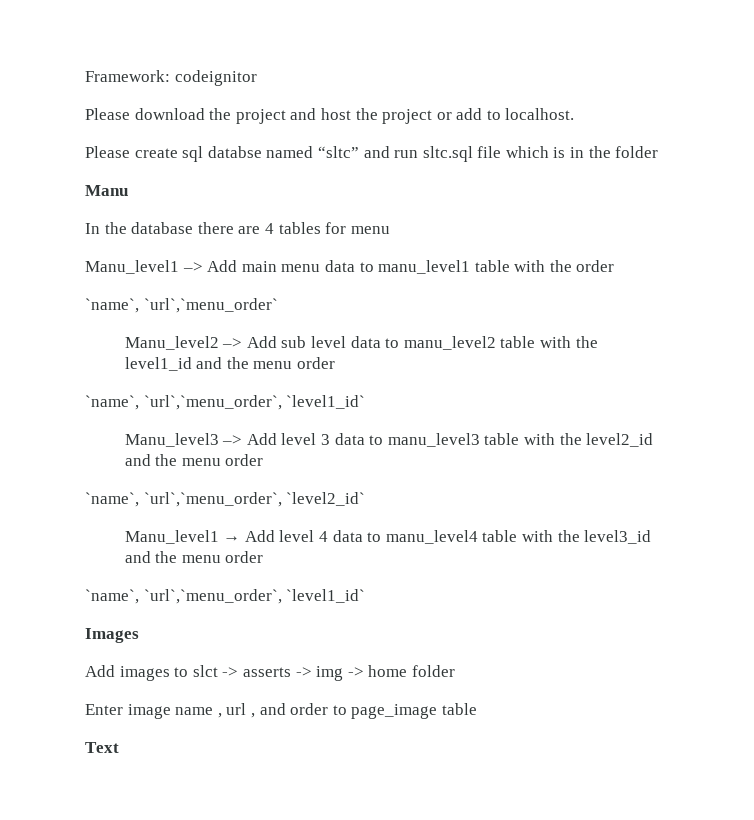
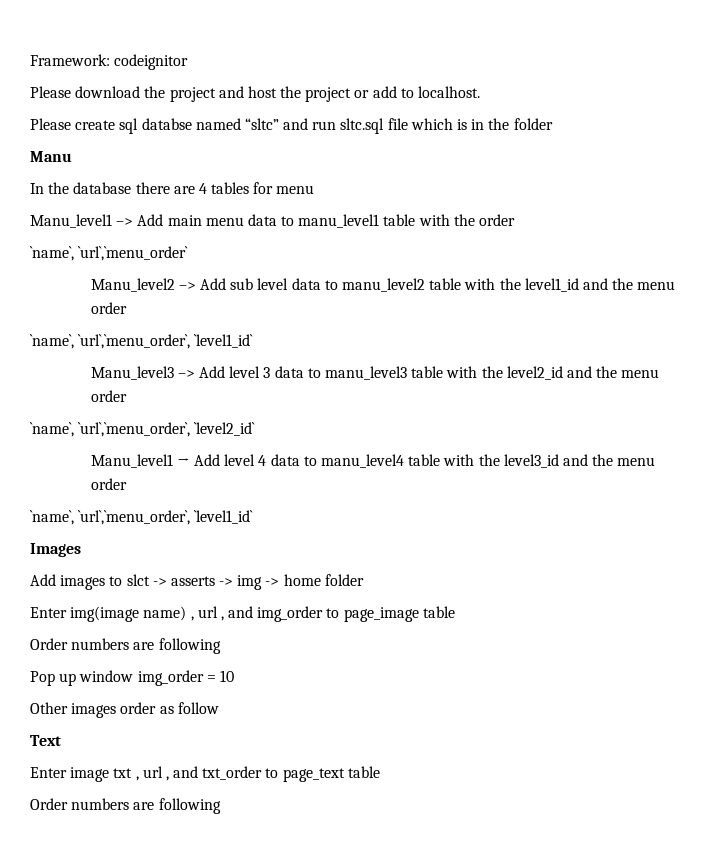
[127,703,329,719] image name , url , and order -> [70,606,324,622] img(image name) , url , and img_order
[85,742,119,753] Text -> [30,638,221,654] [30,670,234,686] [30,702,219,718] [30,735,61,746] [30,766,380,782] [30,798,221,814] Order numbers are following // Pop up window img_order = 10 // Other images order as follow // Text // Enter image txt , url , and txt_order to page_text table // Order numbers are following

